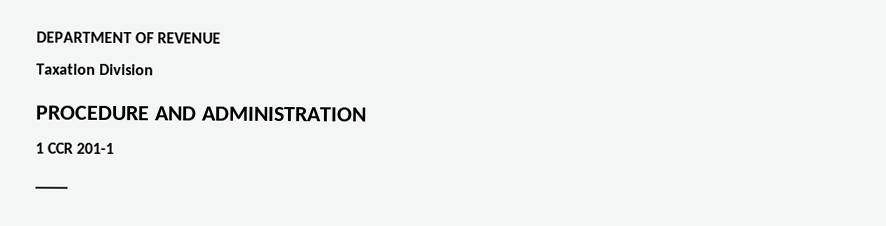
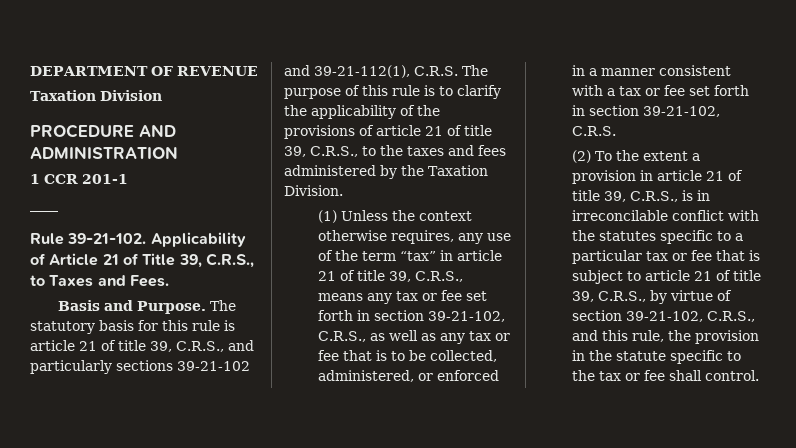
(68, 187) none -> [30,232,246,247] [30,253,254,268] [30,275,169,287] [58,300,237,314] [30,320,235,334] [30,340,254,352] [30,360,250,374] [284,65,488,78] [284,85,501,99] [284,105,440,119] [284,125,492,139] [284,145,506,157] [284,165,488,179] [284,185,343,196] [318,210,473,223] [318,230,512,244] [318,250,503,261] [318,270,464,282] [318,290,488,304] [318,310,506,322] [318,330,511,344] [318,350,498,362] [318,370,500,382] [572,65,732,76] [572,85,750,96] [572,105,721,117] [572,126,617,136] [572,150,701,163] [572,170,744,184] [572,190,711,202] [572,210,760,221] [572,230,744,244] [572,250,761,264] [572,270,762,284] [572,290,733,304] [572,310,756,322] [572,330,760,344] [572,350,742,364] [572,370,760,381] // Rule 39-21-102. Applicability of Article 21 of Title 39, C.R.S., to Taxes and Fees. // Basis and Purpose. The statutory basis for this rule is article 21 of title 39, C.R.S., and particularly sections 39-21-102 and 39-21-112(1), C.R.S. The purpose of this rule is to clarify the applicability of the provisions of article 21 of title 39, C.R.S., to the taxes and fees administered by the Taxation Division. // (1) Unless the context otherwise requires, any use of the term “tax” in article 21 of title 39, C.R.S., means any tax or fee set forth in section 39-21-102, C.R.S., as well as any tax or fee that is to be collected, administered, or enforced in a manner consistent with a tax or fee set forth in section 39-21-102, C.R.S. // (2) To the extent a provision in article 21 of title 39, C.R.S., is in irreconcilable conflict with the statutes specific to a particular tax or fee that is subject to article 21 of title 39, C.R.S., by virtue of section 39-21-102, C.R.S., and this rule, the provision in the statute specific to the tax or fee shall control.

